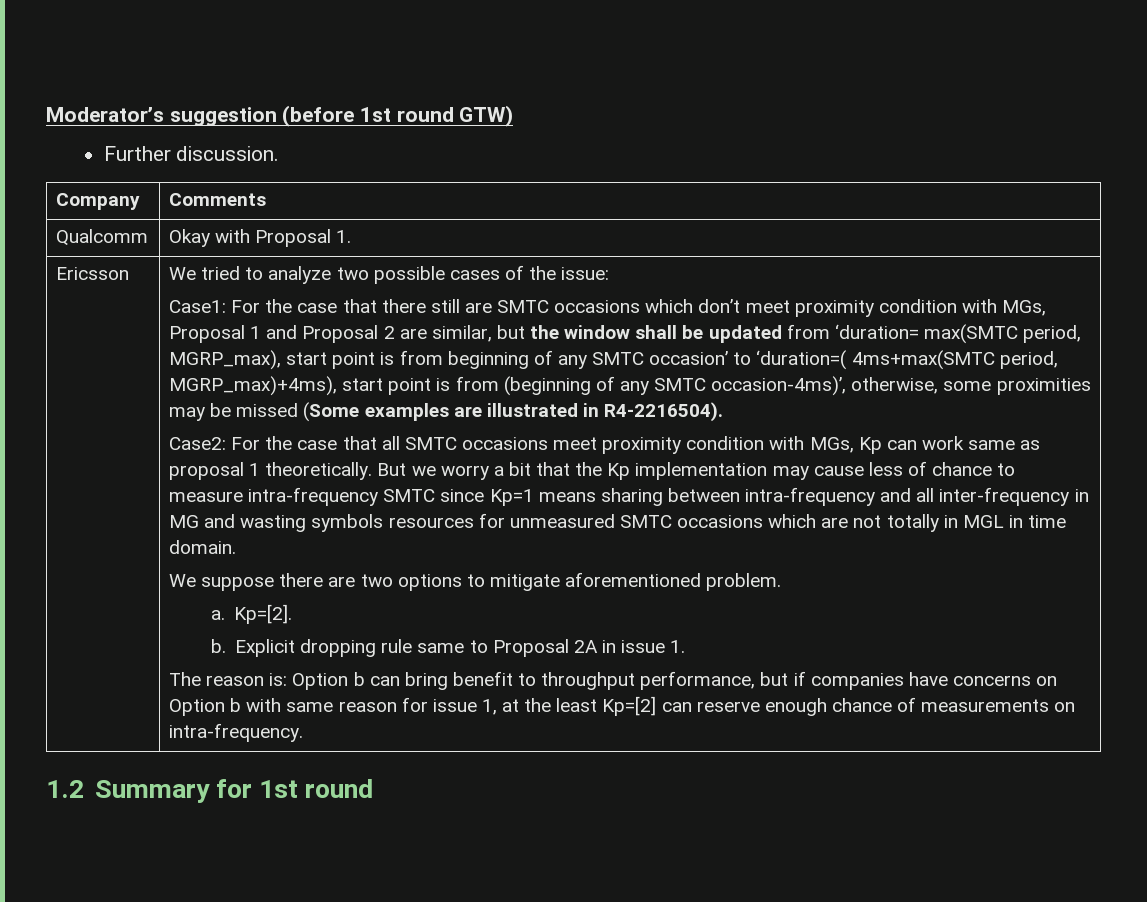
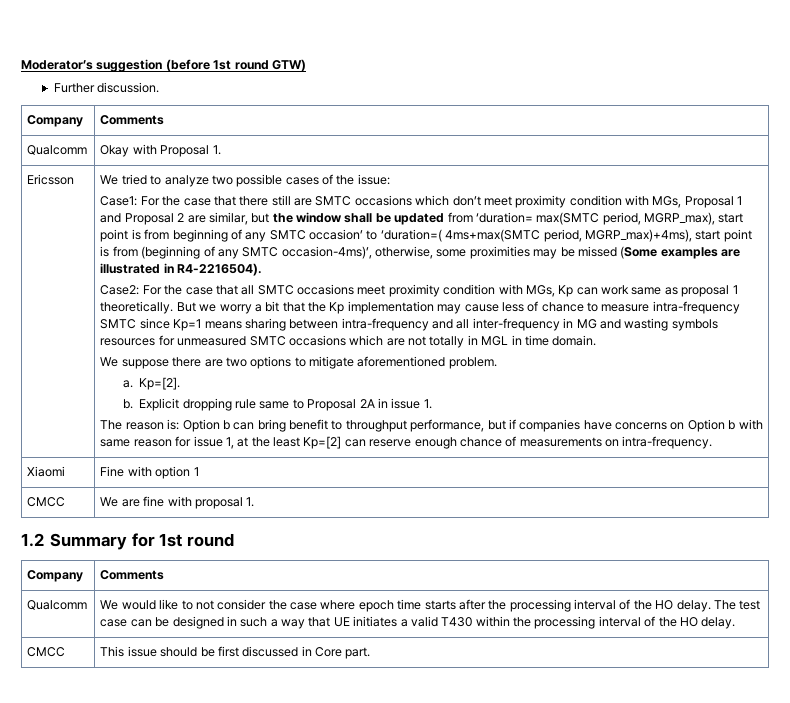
(304, 732) none -> [27,466,66,477] [100,466,199,479] [27,497,66,507] [100,496,255,509] // Xiaomi | Fine with option 1 // CMCC | We are fine with proposal 1.
(373, 788) none -> [27,570,84,582] [100,570,165,580] [27,600,88,610] [100,599,761,612] [100,616,736,629] [27,647,66,657] [100,646,371,659] // Company | Comments // Qualcomm | We would like to not consider the case where epoch time starts after the processing interval of the HO delay. The test case can be designed in such a way that UE initiates a valid T430 within the processing interval of the HO delay. // CMCC | This issue should be first discussed in Core part.

